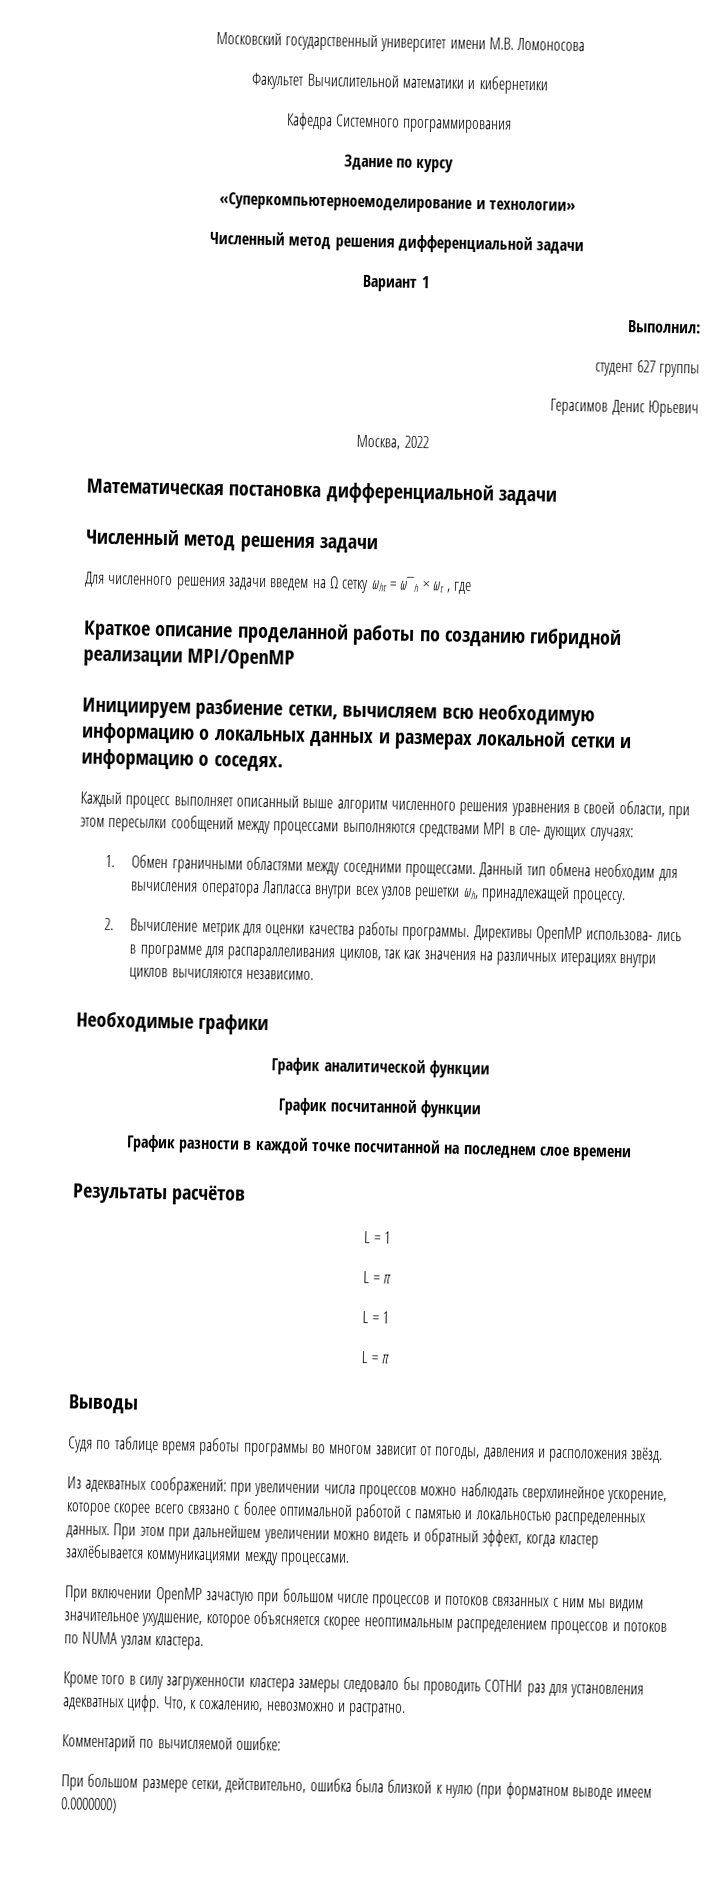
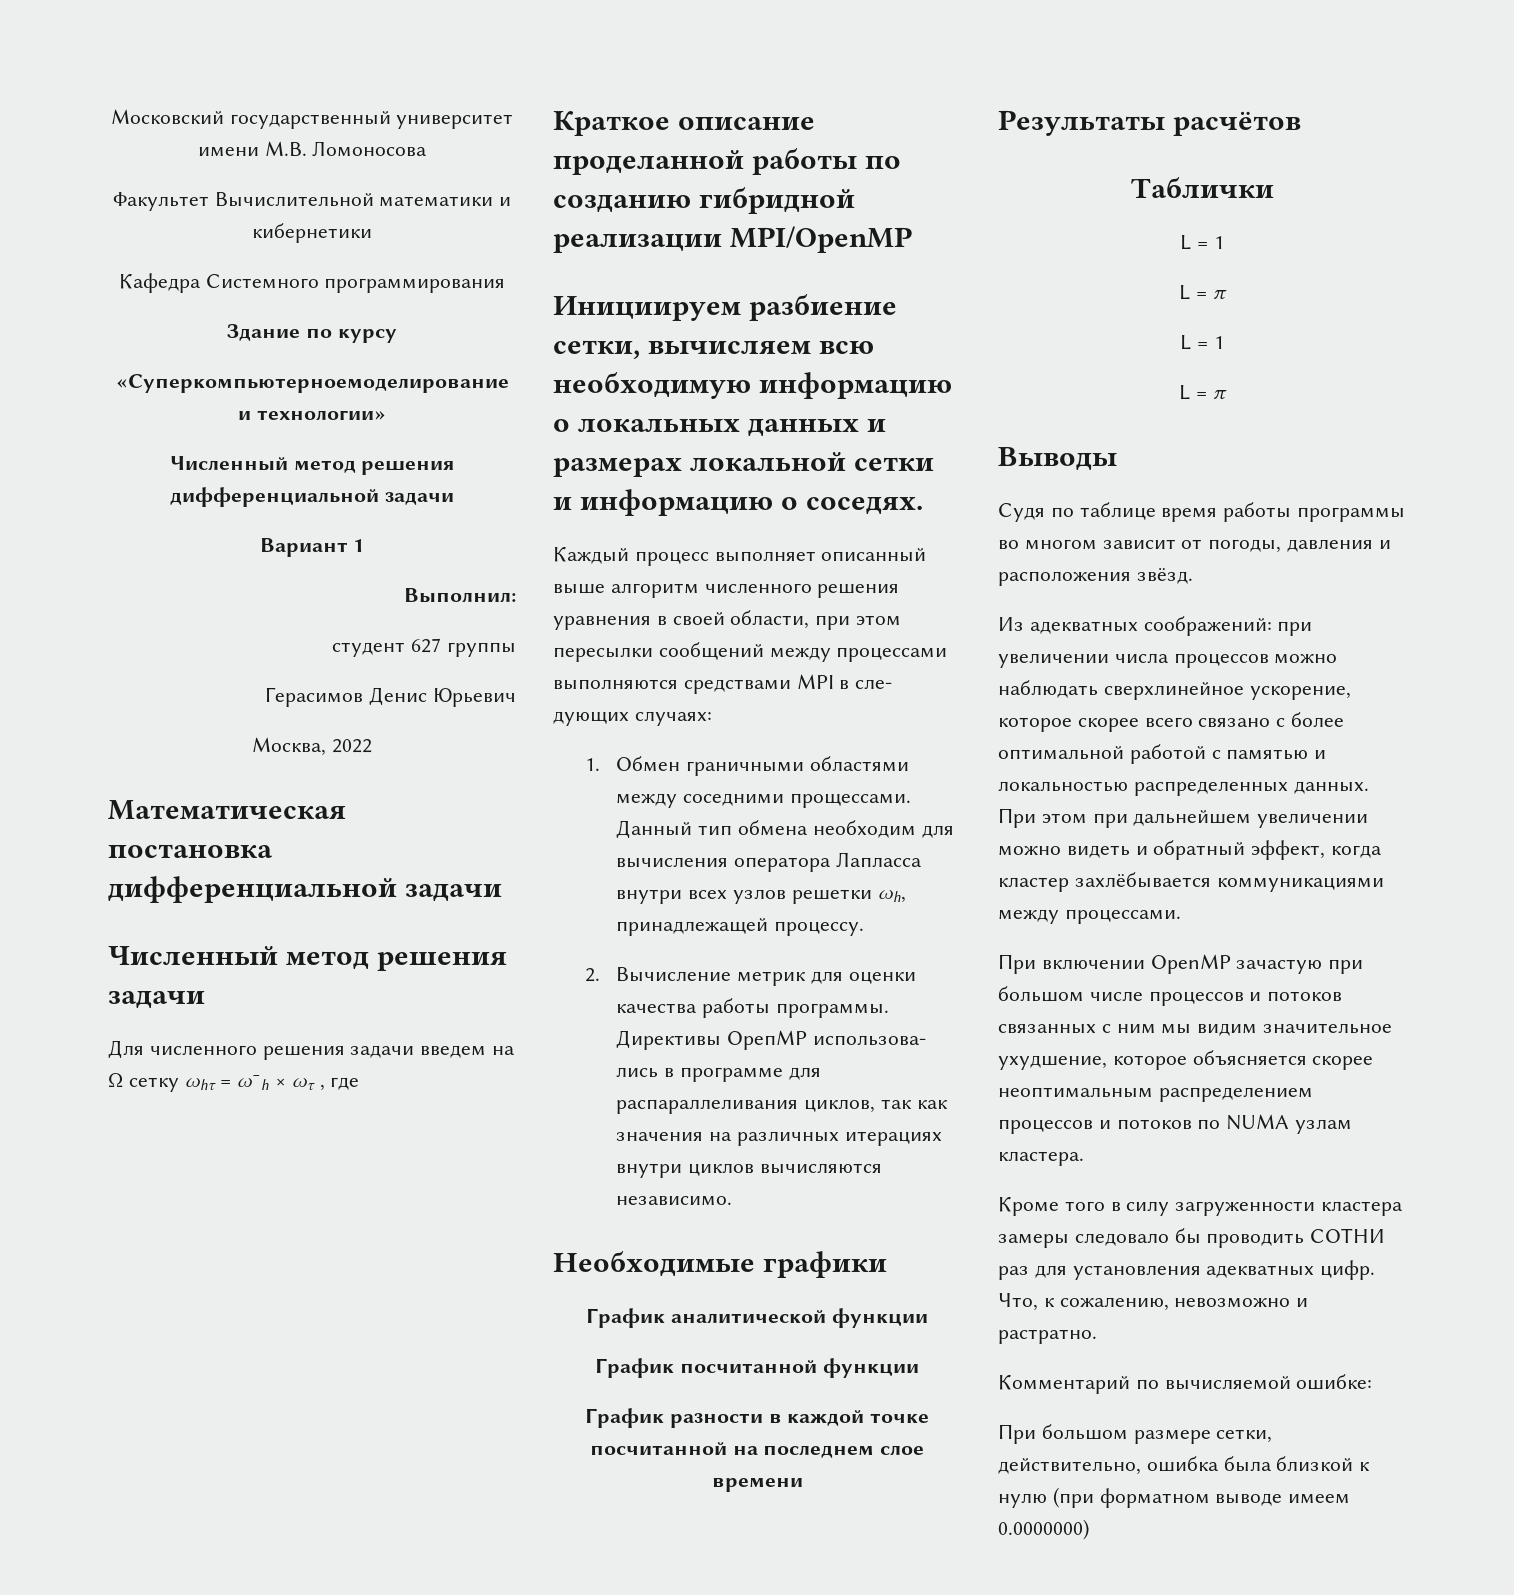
(247, 1195) none -> [1130,177,1274,198] // Таблички

